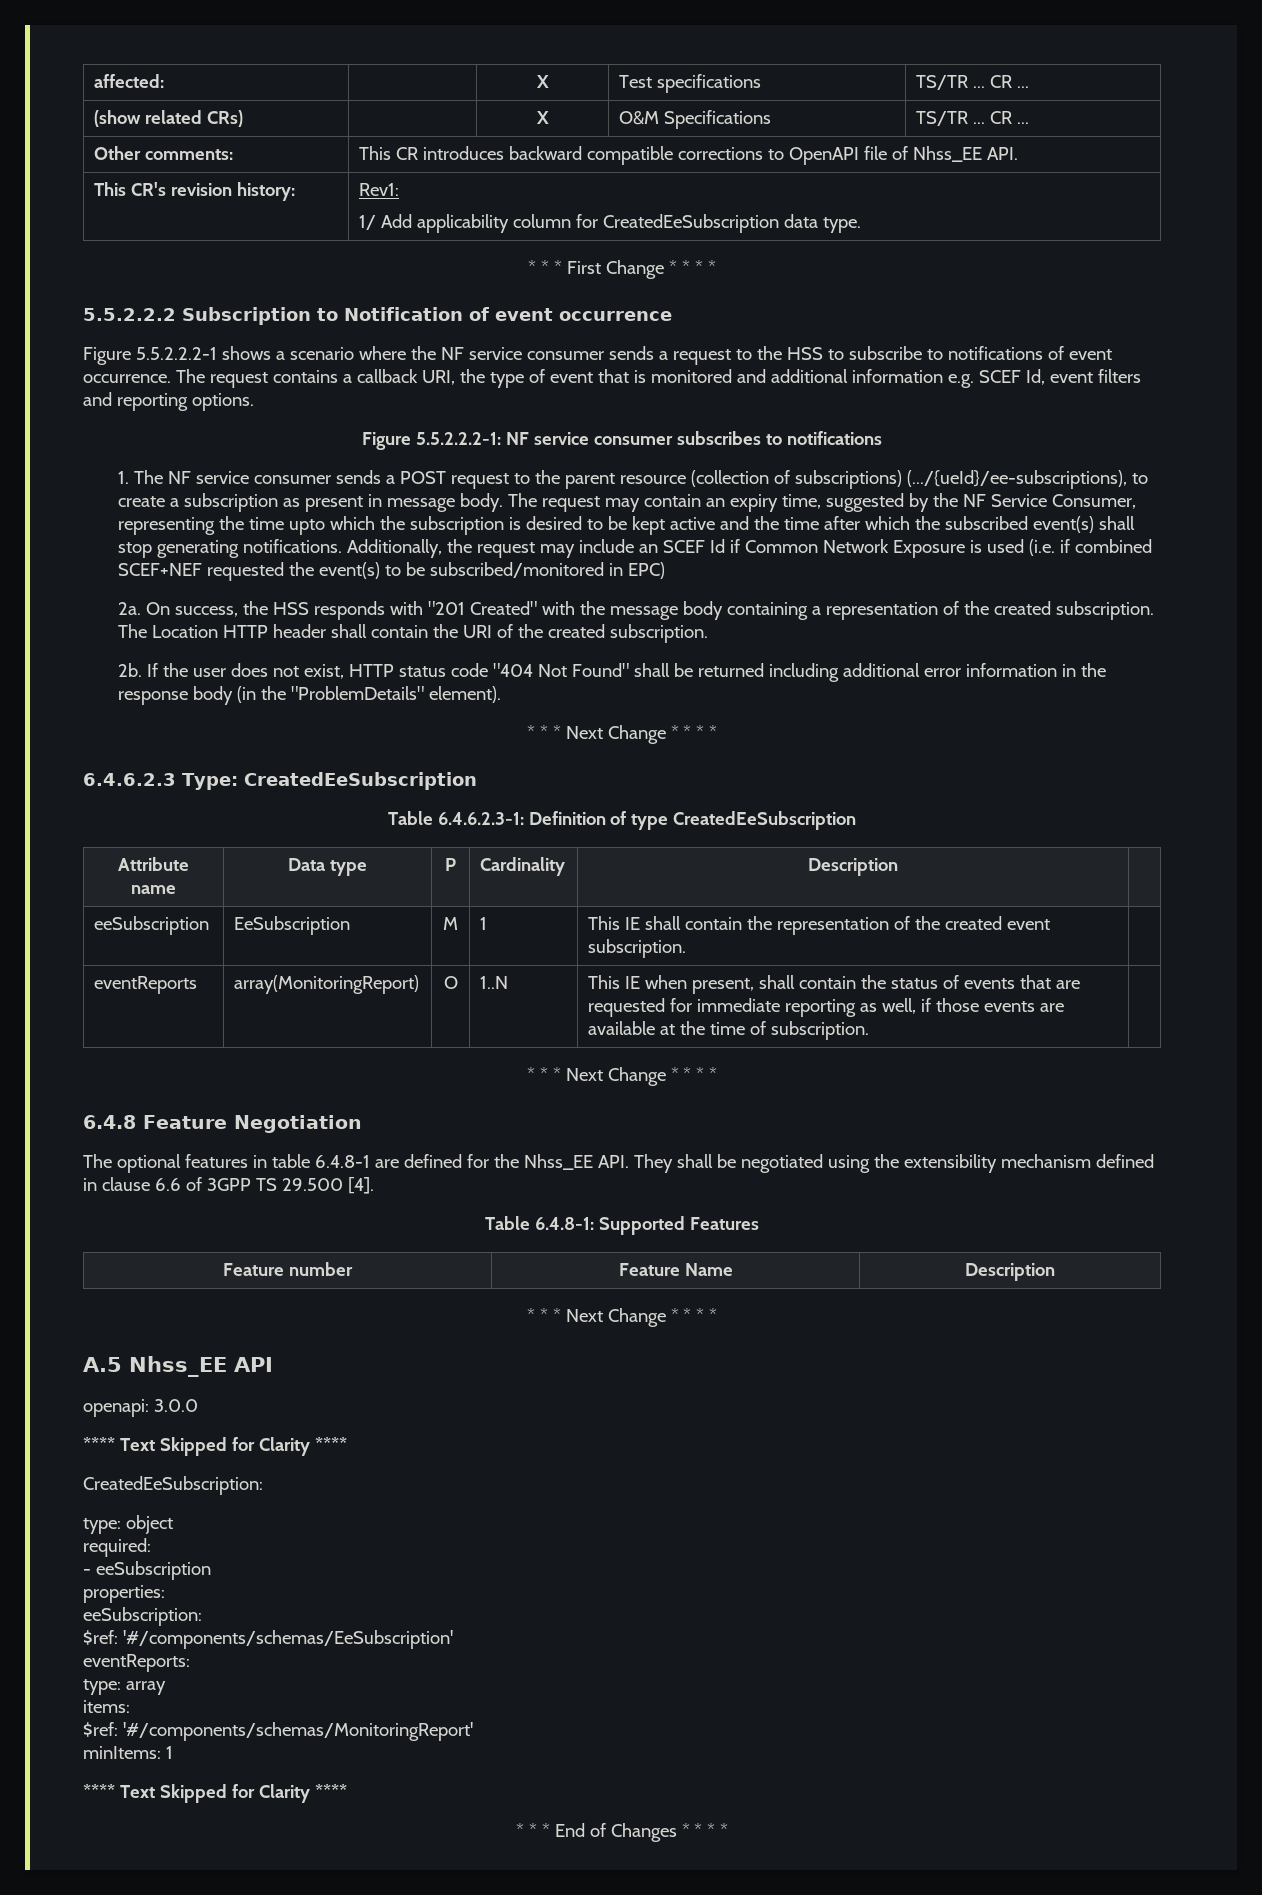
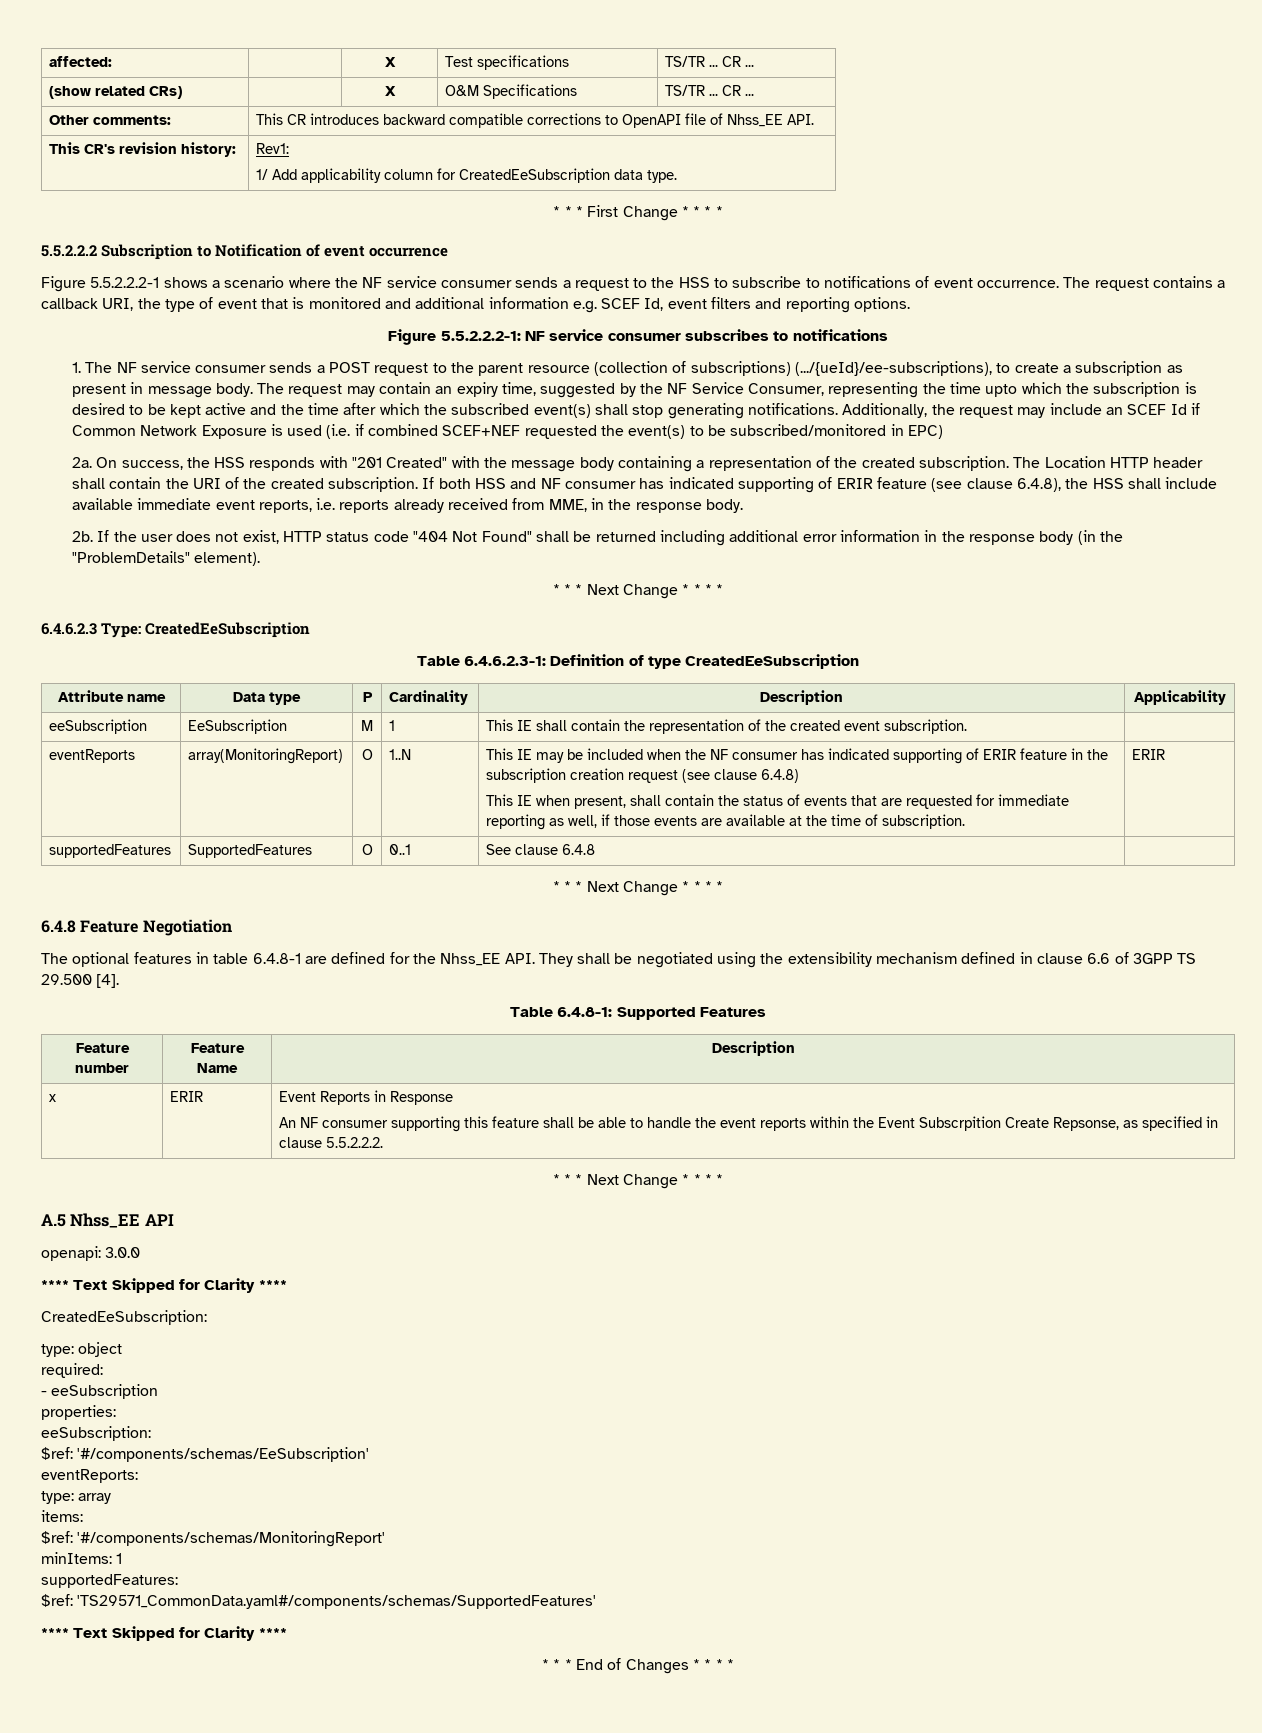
(709, 633) none -> [422,477,1218,493] [71,498,744,513] If both HSS and NF consumer has indicated supporting of ERIR feature (see clause 6.4.8), the HSS shall include available immediate event reports, i.e. reports already received from MME, in the response body.
(898, 867) none -> [1133,690,1226,705] Applicability
(641, 982) none -> [536,748,1109,764] [486,768,800,783] [486,794,533,806] may be included when the NF consumer has indicated supporting of ERIR feature in the subscription creation request (see clause 6.4.8) // This IE
(870, 1030) none -> [1132,749,1166,760] [49,844,172,858] [188,844,313,858] [361,844,373,855] [389,844,412,855] [486,844,596,855] | ERIR // supportedFeatures | SupportedFeatures | O | 0..1 | See clause 6.4.8
(1055, 1272) none -> [49,1094,57,1102] [170,1091,204,1102] [279,1090,454,1105] [279,1116,1219,1132] [279,1137,384,1148] // x | ERIR | Event Reports in Response // An NF consumer supporting this feature shall be able to handle the event reports within the Event Subscrpition Create Repsonse, as specified in clause 5.5.2.2.2.
(173, 1752) none -> [41,1574,178,1588] [41,1594,597,1609] // supportedFeatures: // $ref: 'TS29571_CommonData.yaml#/components/schemas/SupportedFeatures'

